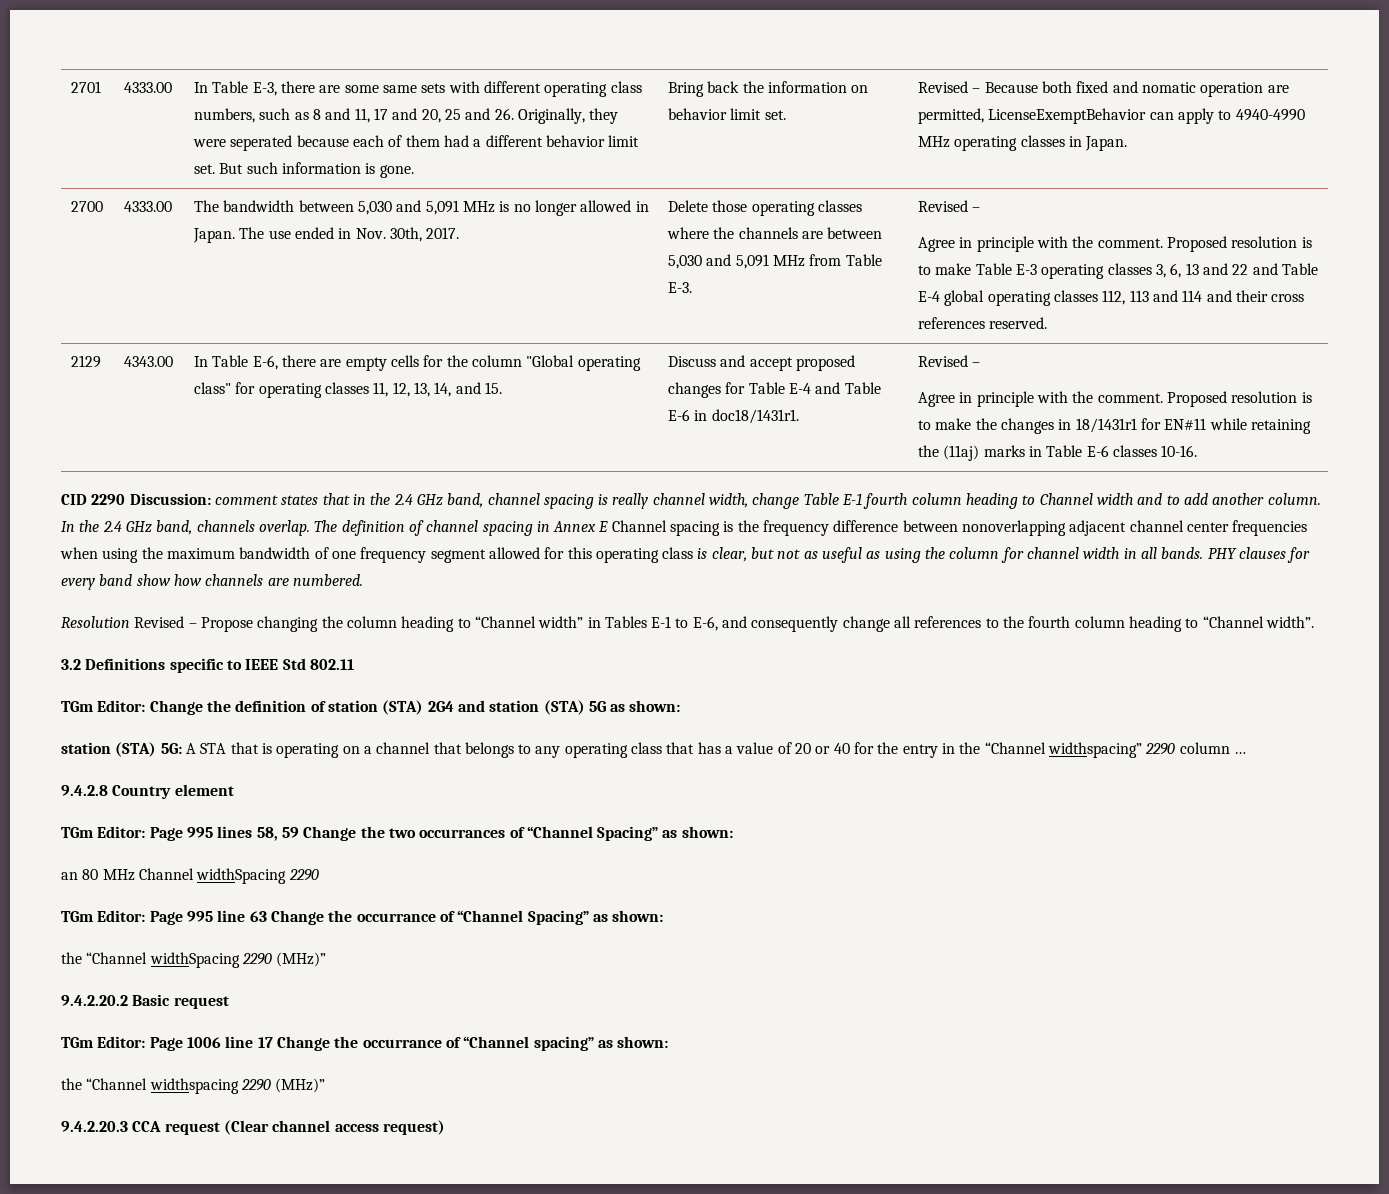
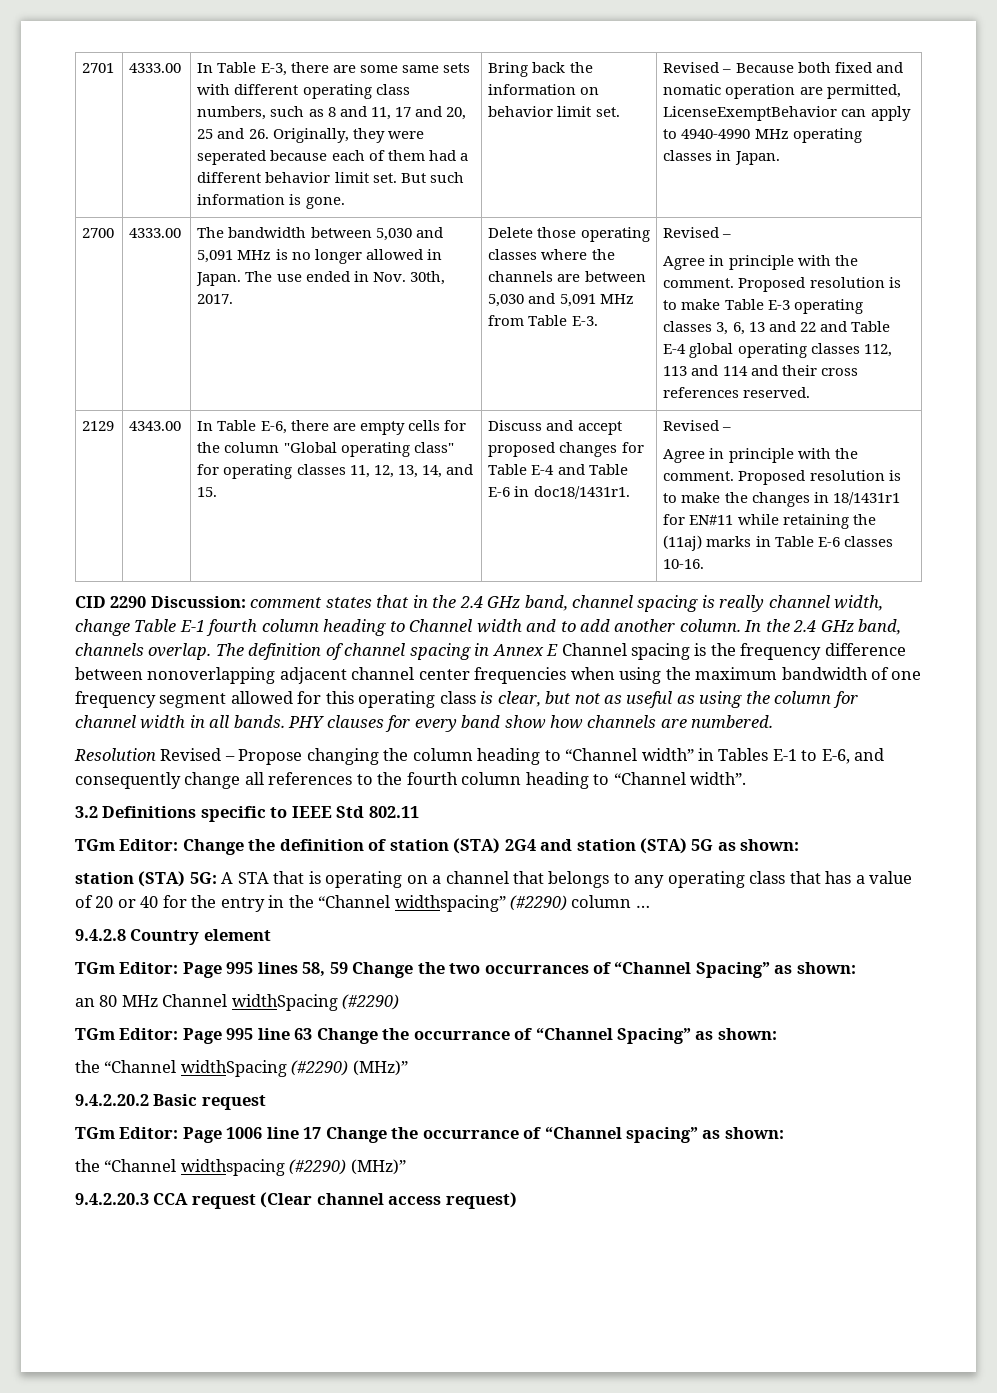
[1145,743,1176,755] 2290 -> [510,895,568,911] (#2290)
[288,869,319,881] 2290 -> [342,994,400,1010] (#2290)
[241,953,272,965] 2290 -> [291,1060,349,1076] (#2290)
[240,1079,271,1091] 2290 -> [289,1159,347,1175] (#2290)

